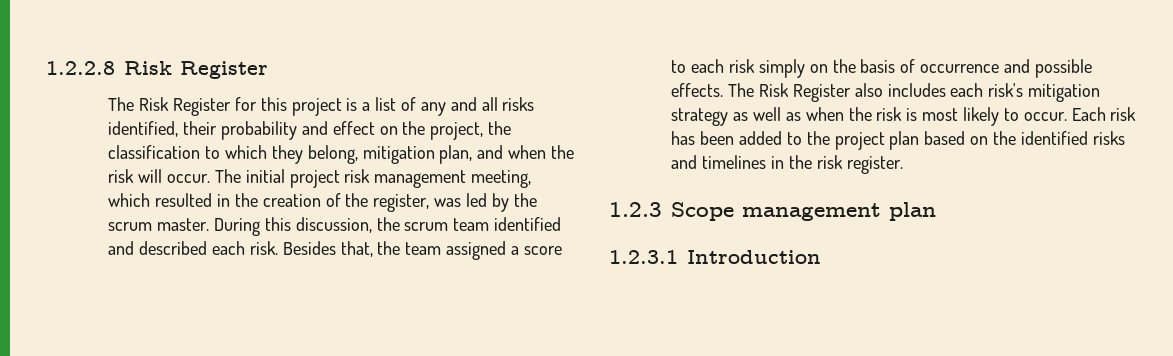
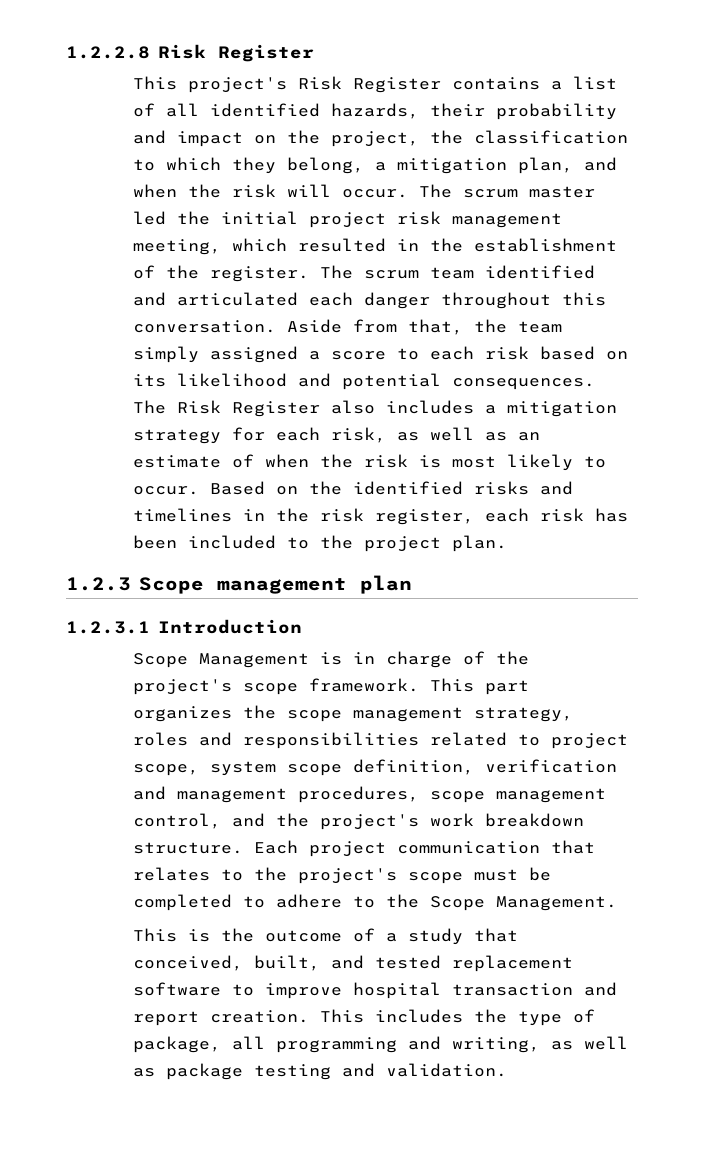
[108,97,535,116] [108,121,179,137] The Risk Register for this project is a list of any and all risks identified, -> [132,76,617,93] [132,103,419,119] This project's Risk Register contains a list of all identified hazards,
[332,121,375,135] effect -> [176,131,243,147] impact
(358, 154) none -> [374,162,386,171] a
(241, 176) none -> [462,186,595,198] [132,211,210,225] scrum master led the
[262,193,537,212] [108,217,562,236] [108,241,336,255] creation of the register, was led by the scrum master. During this discussion, the scrum team identified and described each risk. Besides -> [473,238,617,252] [132,265,595,282] [132,292,606,309] [132,319,397,333] establishment of the register. The scrum team identified and articulated each danger throughout this conversation. Aside from
(442, 248) none -> [132,346,199,363] simply
[758,59,1092,78] [671,83,724,97] simply on the basis of occurrence and possible effects. -> [539,346,628,360] [132,373,595,390] based on its likelihood and potential consequences.
[950,83,1101,102] [671,107,801,126] each risk's mitigation strategy as well as -> [484,401,617,417] [132,427,540,444] [132,454,254,468] a mitigation strategy for each risk, as well as an estimate of
[1071,107,1137,121] [671,131,966,150] Each risk has been added to the project plan based -> [209,481,265,495] Based
[846,156,903,174] register. -> [374,508,628,525] [132,535,507,552] register, each risk has been included to the project plan.
(821, 257) none -> [132,651,529,668] [132,678,529,695] [132,705,573,722] [132,732,628,749] [132,759,617,776] [132,786,606,803] [132,813,584,830] [132,840,595,857] [132,867,551,884] [132,894,617,911] [132,928,518,945] [132,955,573,972] [132,982,617,999] [132,1009,595,1026] [132,1036,628,1053] [132,1063,507,1080] // Scope Management is in charge of the project's scope framework. This part organizes the scope management strategy, roles and responsibilities related to project scope, system scope definition, verification and management procedures, scope management control, and the project's work breakdown structure. Each project communication that relates to the project's scope must be completed to adhere to the Scope Management. // This is the outcome of a study that conceived, built, and tested replacement software to improve hospital transaction and report creation. This includes the type of package, all programming and writing, as well as package testing and validation.

